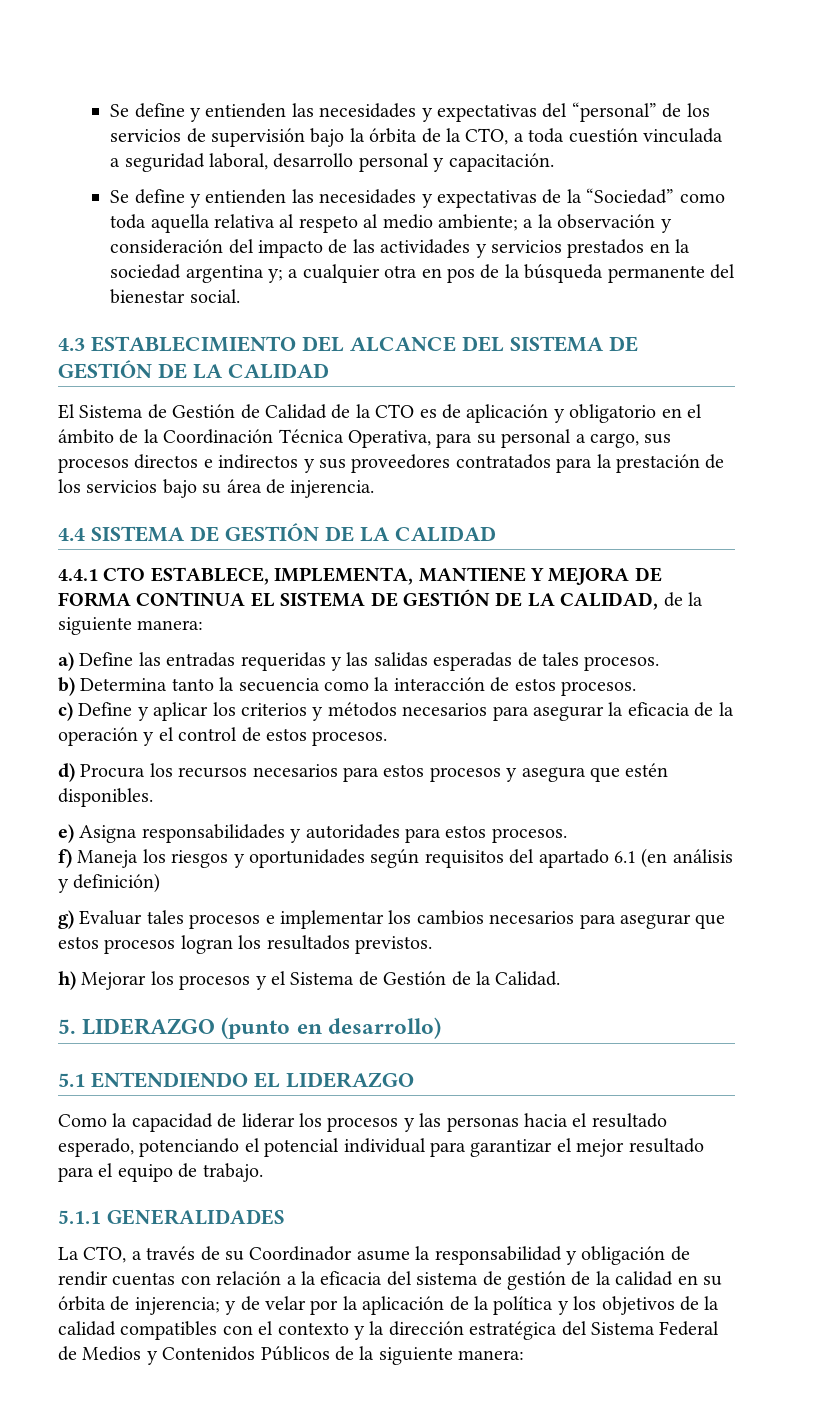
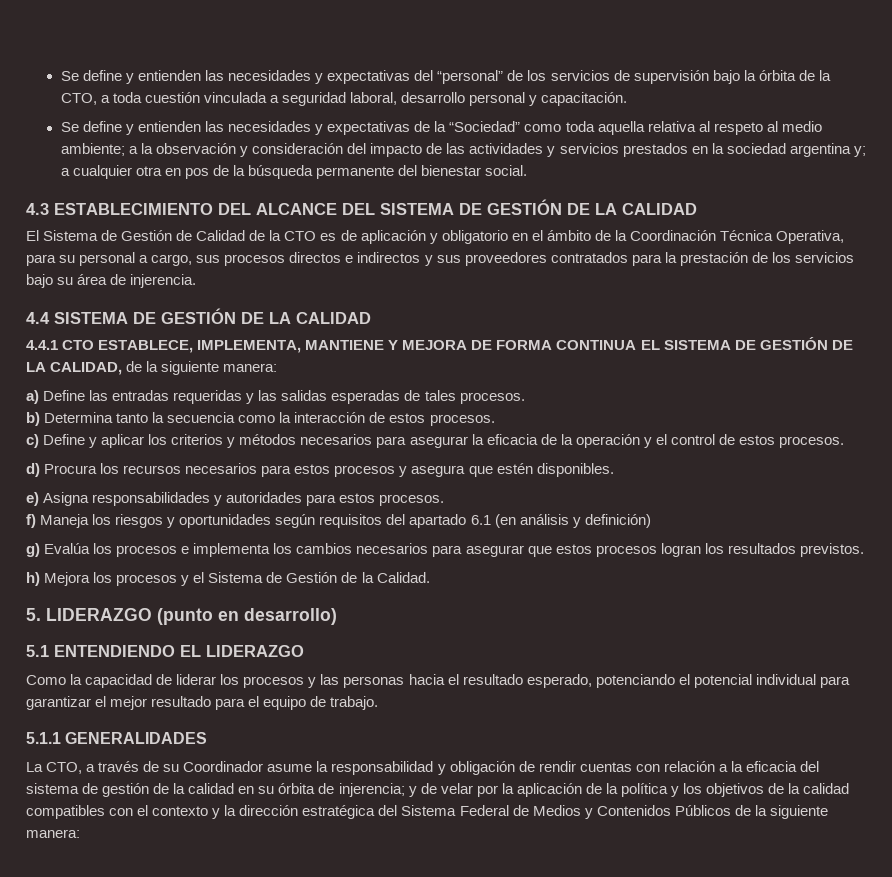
[79,910,184,925] Evaluar tales -> [44,543,113,554] Evalúa los
[280,910,384,929] implementar -> [193,543,271,557] implementa
[81,972,147,990] Mejorar -> [44,572,91,586] Mejora

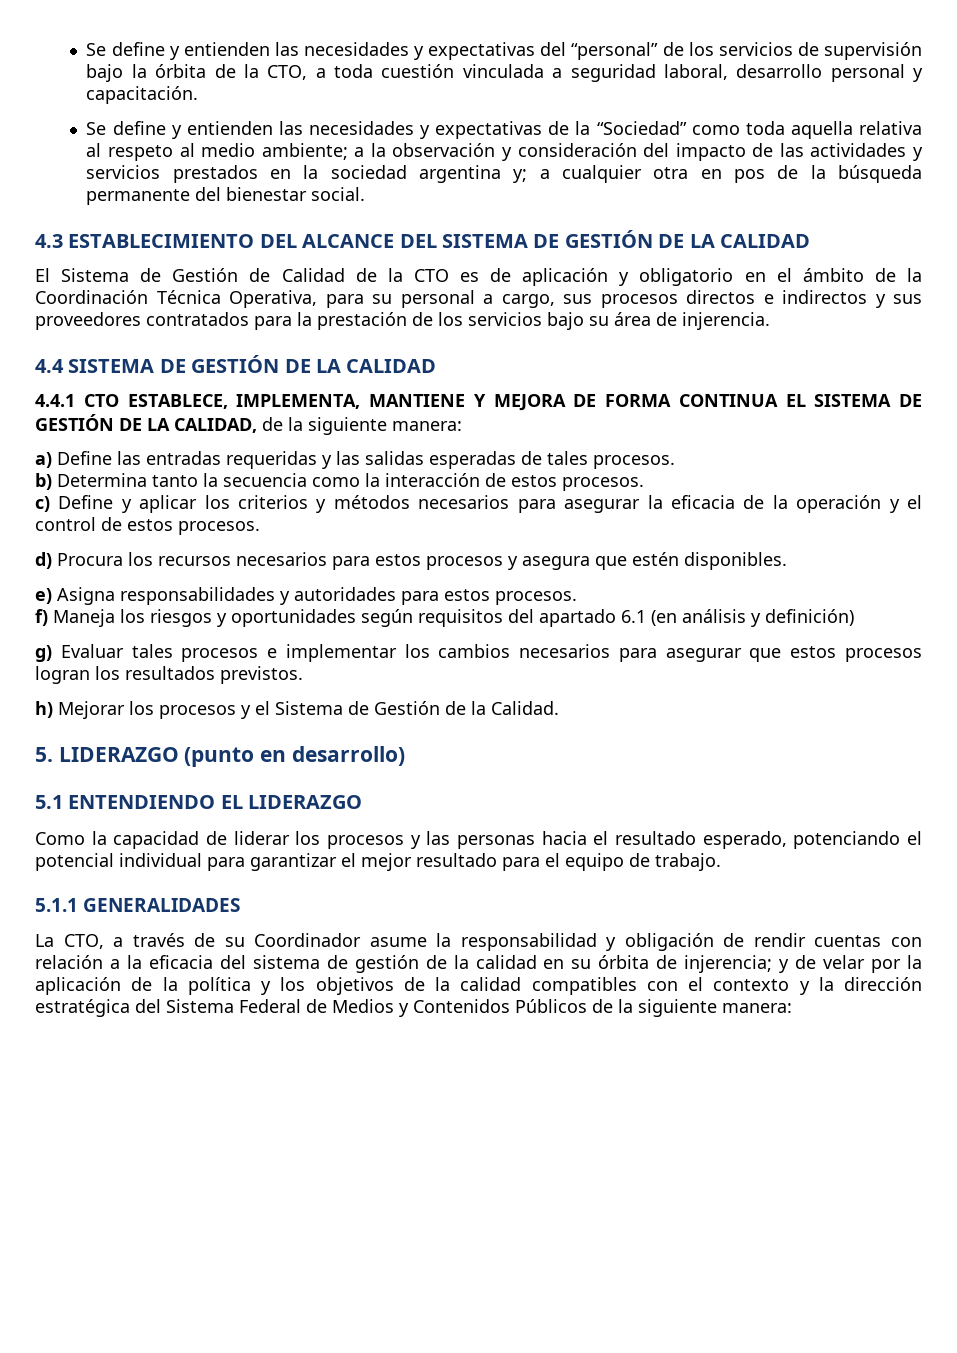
[44,543,113,554] Evalúa los -> [60,644,173,658] Evaluar tales
[193,543,271,557] implementa -> [285,644,397,662] implementar
[44,572,91,586] Mejora -> [58,701,125,719] Mejorar

